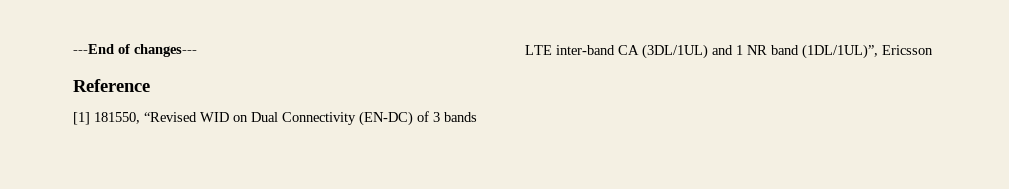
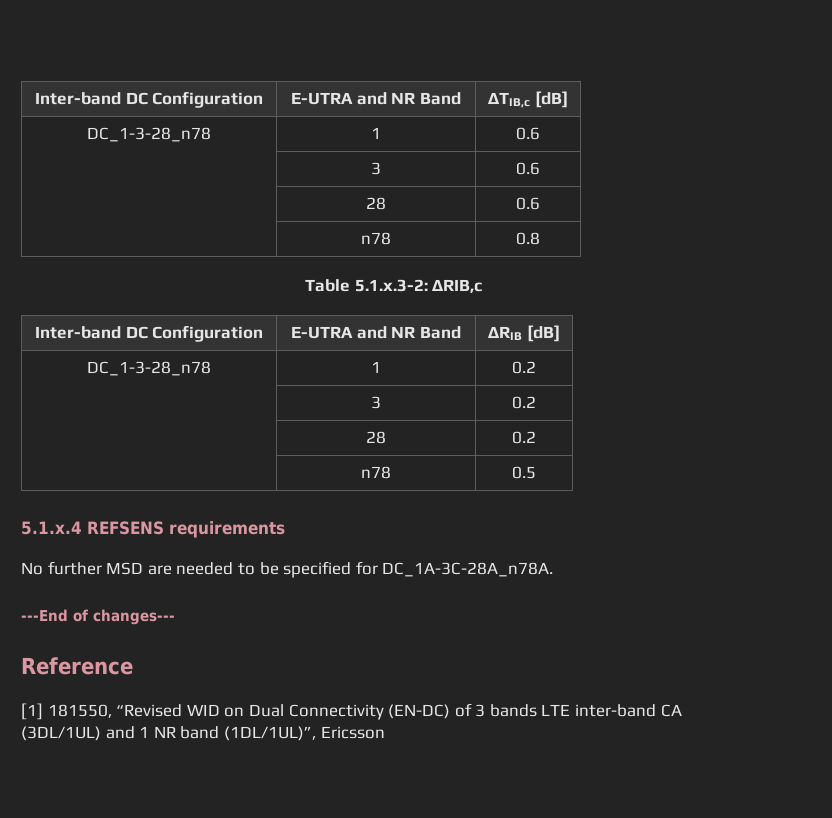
(73, 49) none -> [34,91,264,108] [291,92,461,105] [487,91,568,108] [87,127,211,142] [371,127,381,139] [516,127,540,140] [371,162,381,175] [516,162,540,175] [366,197,386,210] [516,197,540,210] [361,232,391,245] [516,232,540,245] [304,279,483,293] [34,325,264,342] [291,326,461,339] [487,325,560,342] [87,361,211,376] [371,361,381,373] [512,361,536,374] [371,396,381,409] [512,396,536,409] [366,431,386,444] [512,431,536,444] [361,466,391,479] [512,466,536,479] [21,521,285,538] [21,561,554,578] Inter-band DC Configuration | E-UTRA and NR Band | ΔTIB,c [dB] // DC_1-3-28_n78 | 1 | 0.6 // | 3 | 0.6 // | 28 | 0.6 // | n78 | 0.8 // Table 5.1.x.3-2: ΔRIB,c // Inter-band DC Configuration | E-UTRA and NR Band | ΔRIB [dB] // DC_1-3-28_n78 | 1 | 0.2 // | 3 | 0.2 // | 28 | 0.2 // | n78 | 0.5 // 5.1.x.4 REFSENS requirements // No further MSD are needed to be specified for DC_1A-3C-28A_n78A. //

